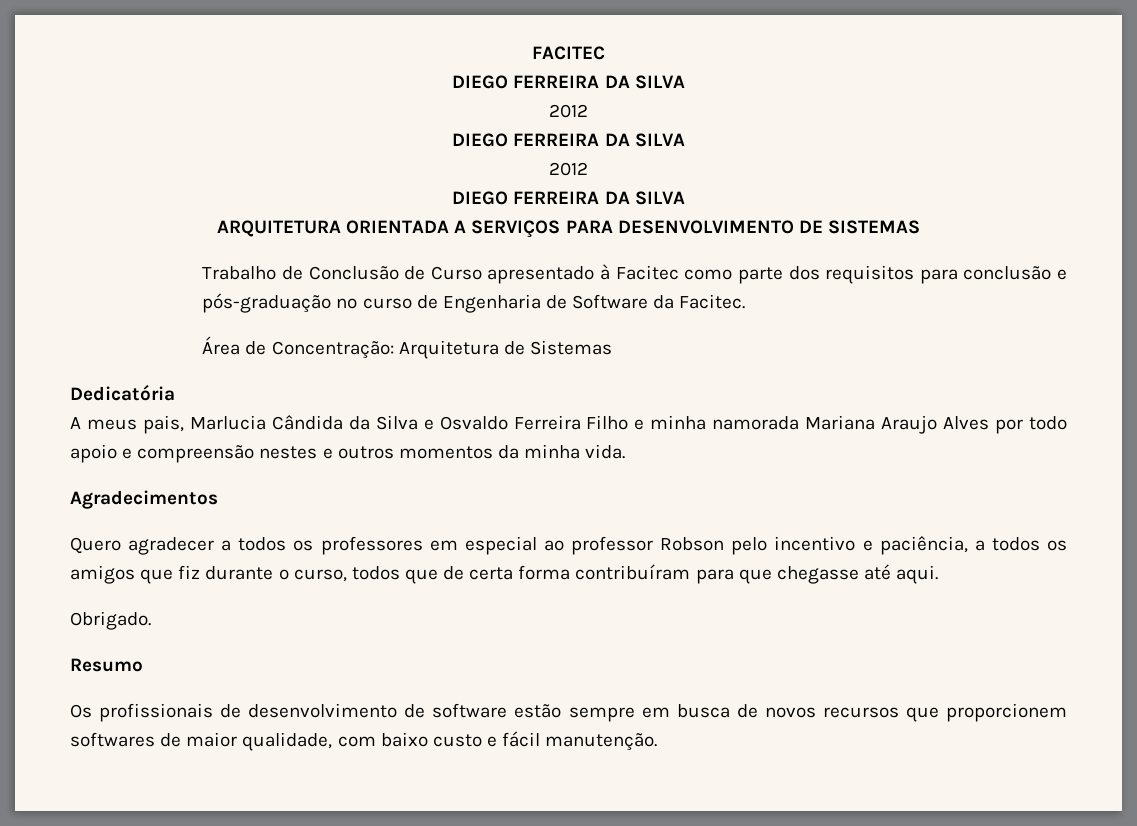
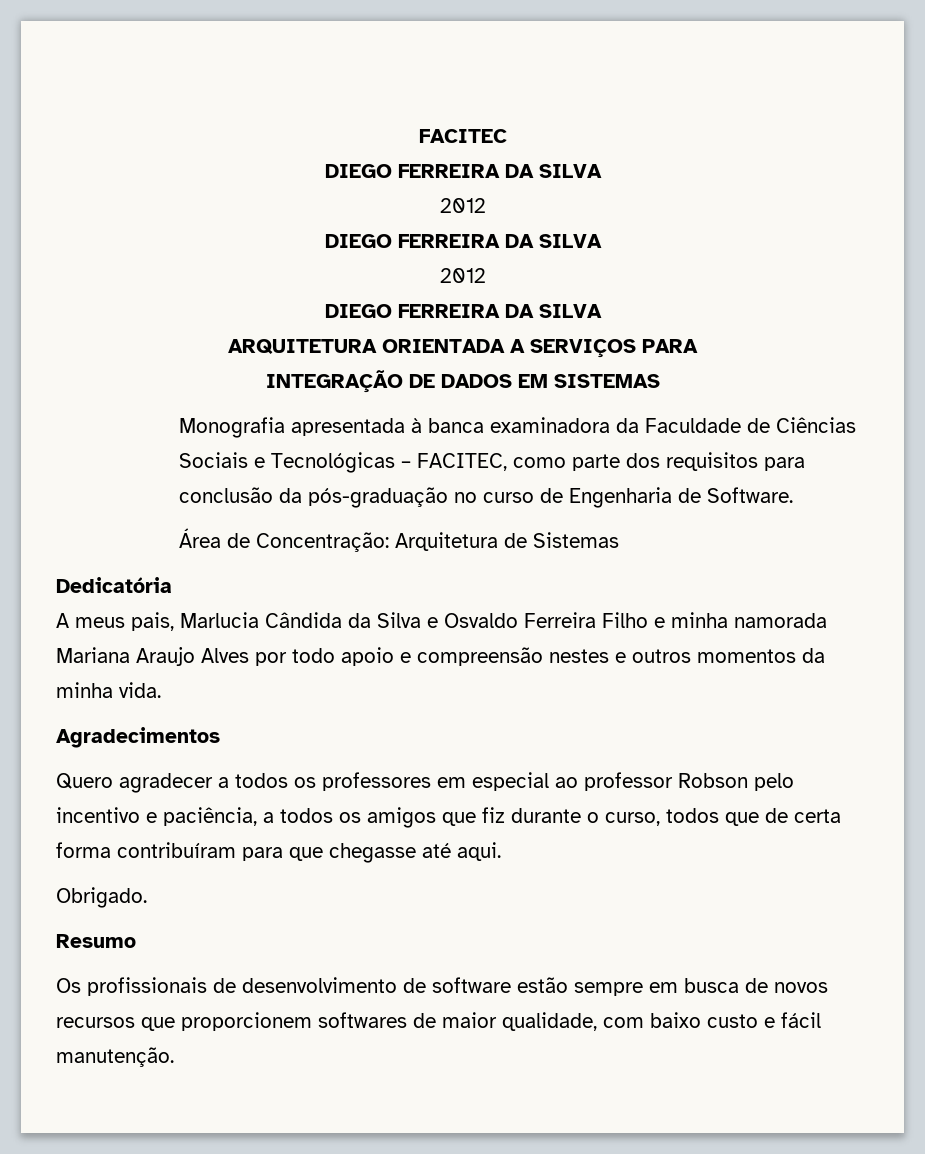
[617,220,920,234] [202,264,679,284] DESENVOLVIMENTO DE SISTEMAS // Trabalho de Conclusão de Curso apresentado à Facitec -> [265,370,660,393] [178,417,856,438] [178,452,507,473] // INTEGRAÇÃO DE DADOS EM SISTEMAS // Monografia apresentada à banca examinadora da Faculdade de Ciências Sociais e Tecnológicas – FACITEC,
[1056,269,1067,280] e -> [278,488,302,503] da
[572,294,746,309] Software da Facitec. -> [706,487,793,503] Software.

